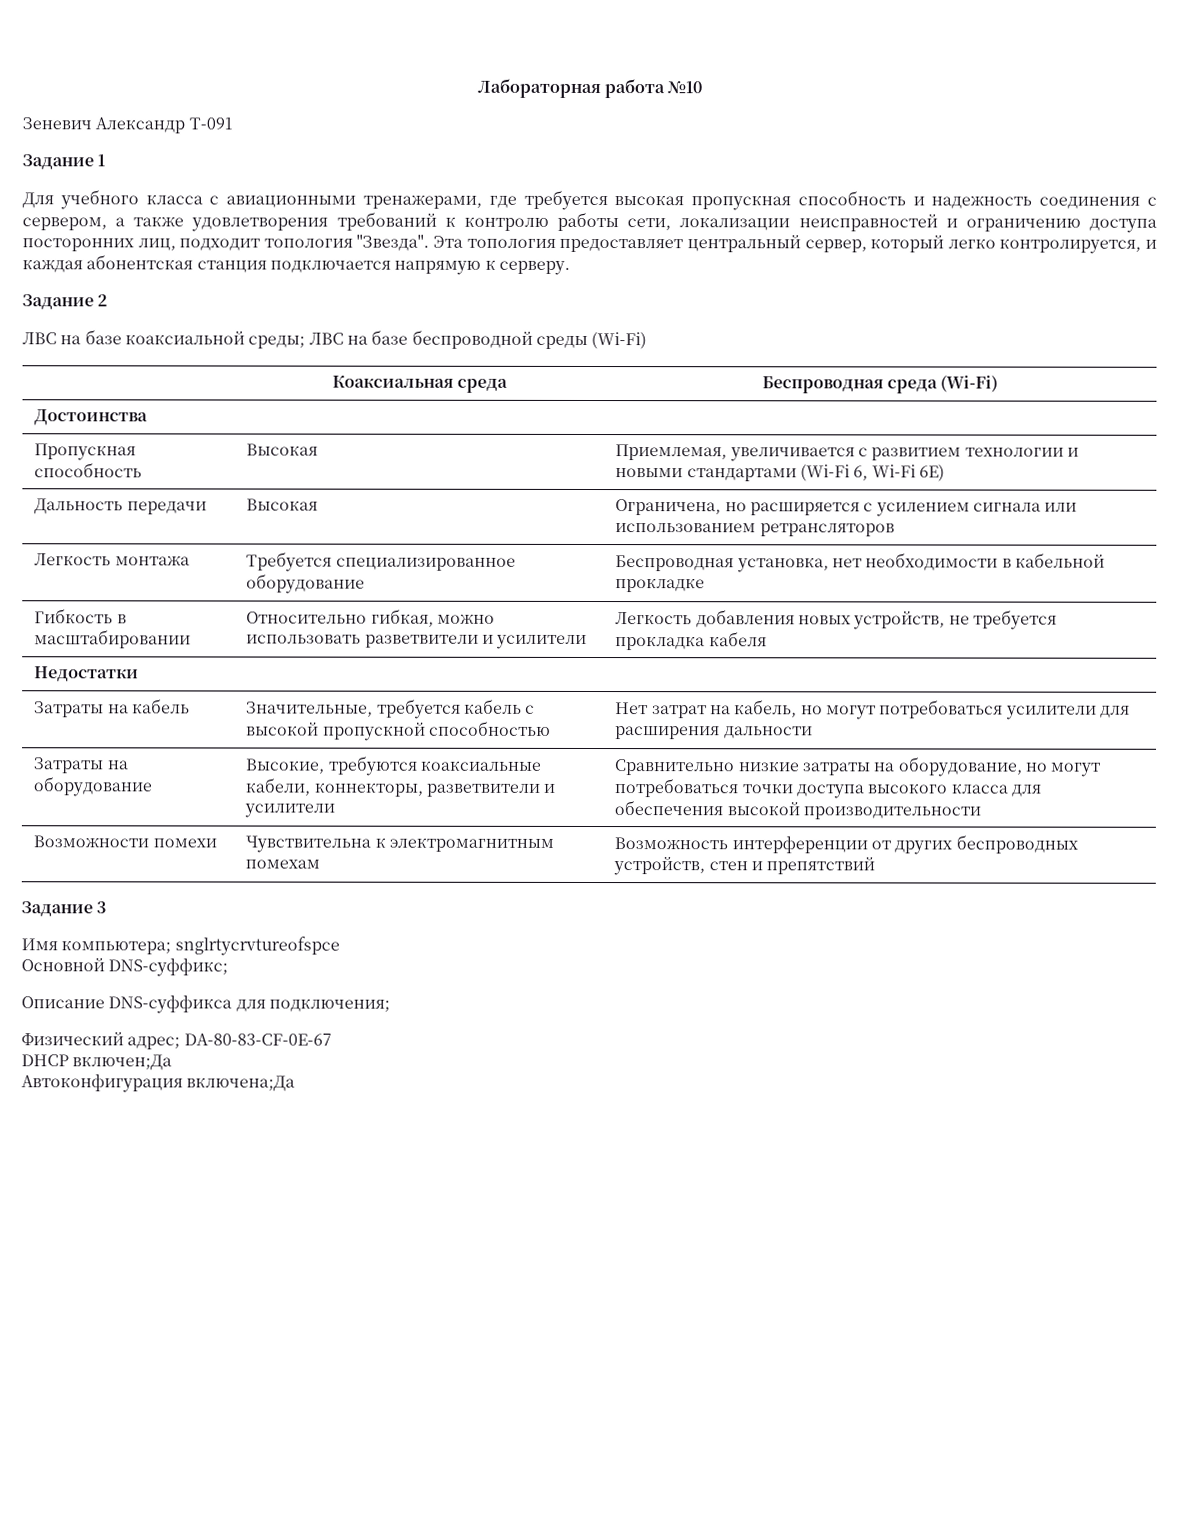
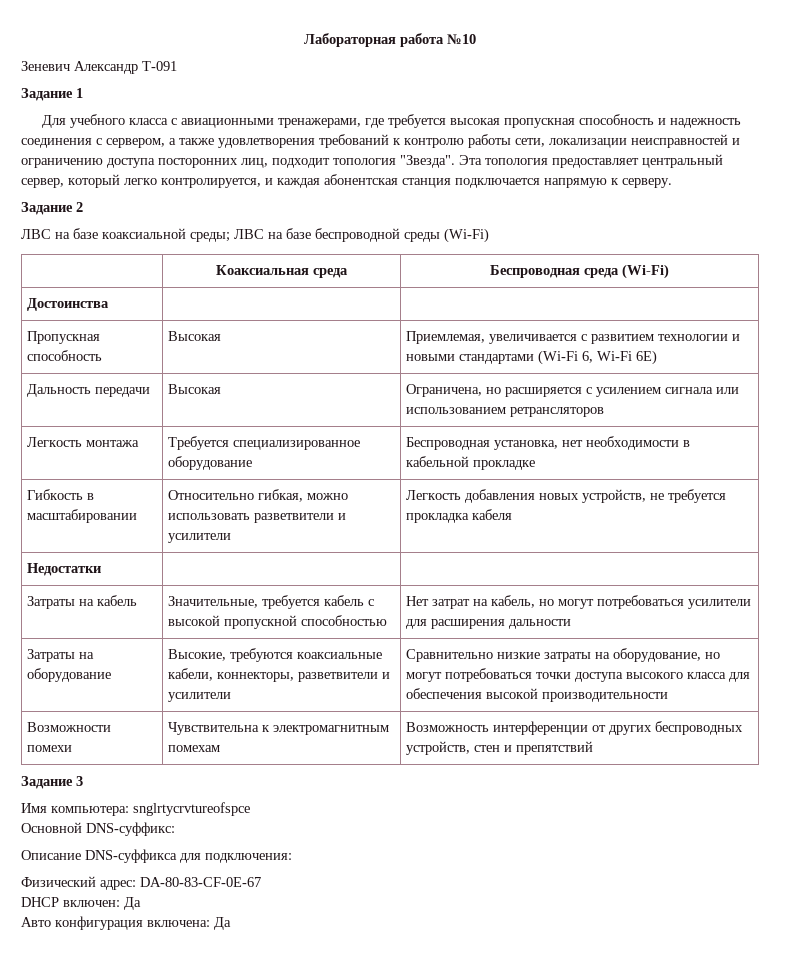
[61,940,172,955] компьютера; -> [51,806,129,816] компьютера:
[108,958,229,977] DNS-суффикс; -> [86,822,175,836] DNS-суффикс:
[268,998,390,1012] подключения; -> [205,853,292,863] подключения:
[127,1036,181,1050] адрес; -> [100,880,136,890] адрес:
[72,1054,173,1071] [21,1074,296,1093] включен;Да // Автоконфигурация включена;Да -> [63,897,141,910] [21,916,231,930] включен: Да // Авто конфигурация включена: Да

